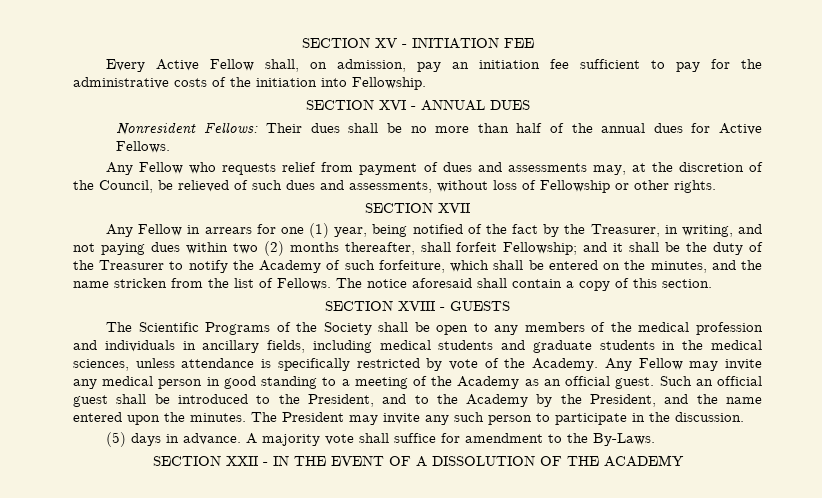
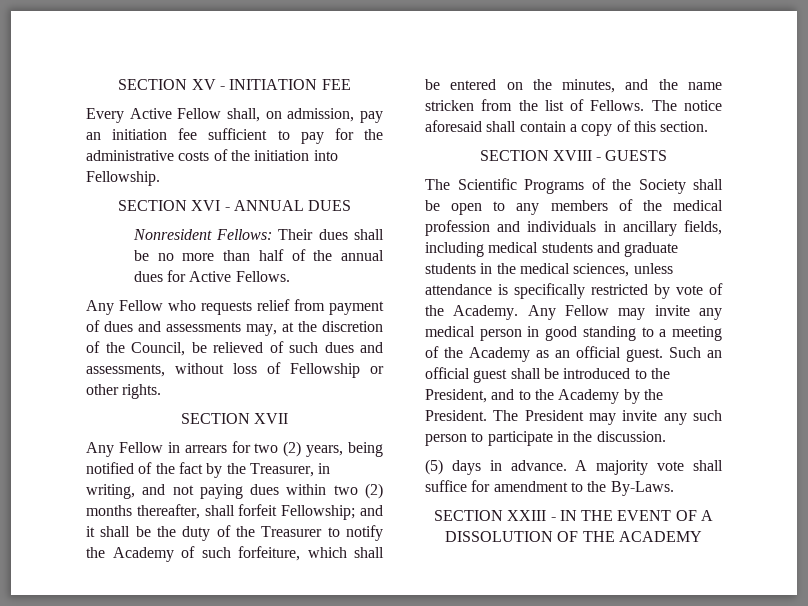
[280,223,368,238] one (1) year, -> [254,441,344,457] two (2) years,
[590,394,762,407] [73,412,246,425] President, and the name entered upon the minutes. -> [425,410,487,421] President.
[225,456,258,466] XXII -> [507,510,547,521] XXIII

